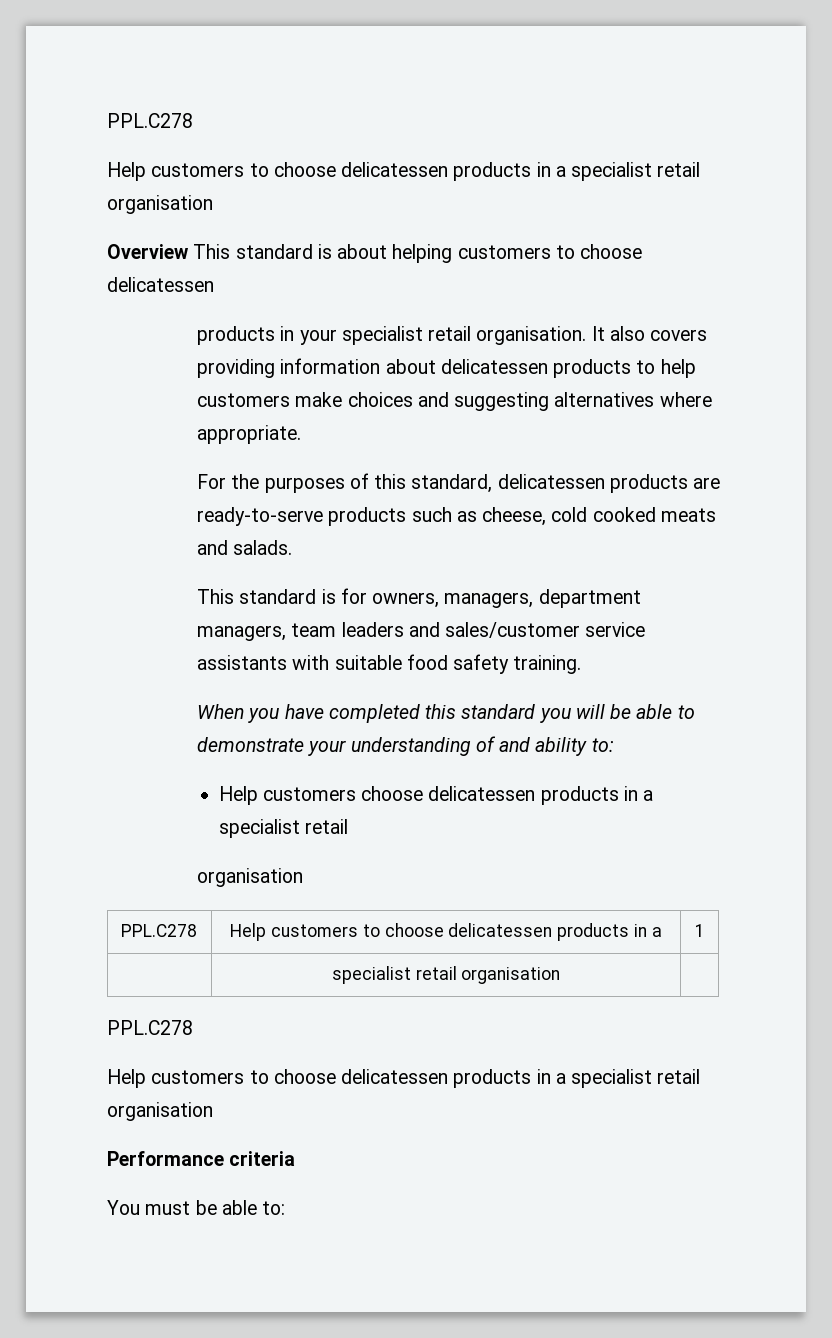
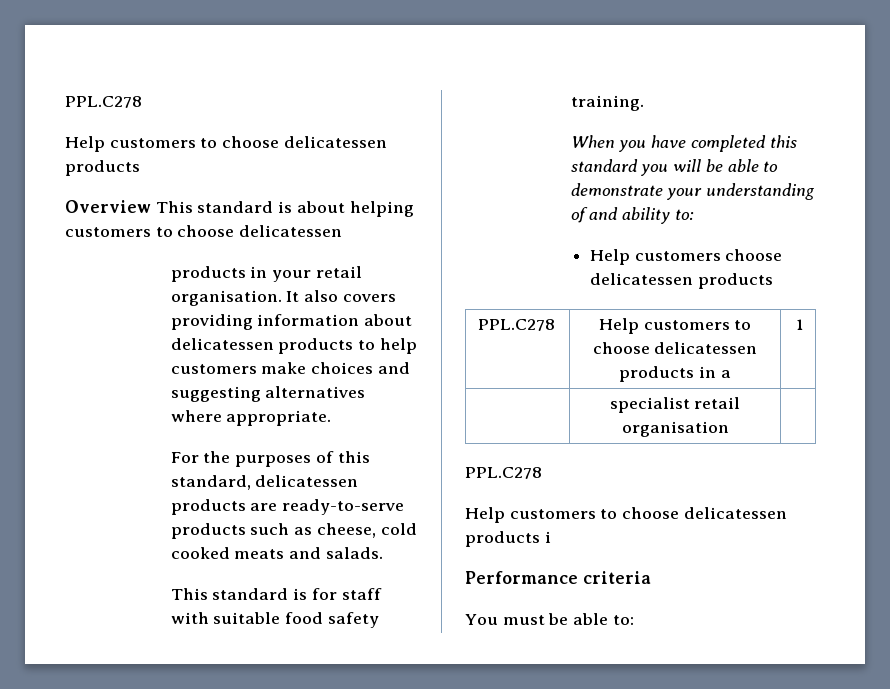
[107,113,193,128] [107,162,701,181] [107,195,213,214] PPL.C278 // Help customers to choose delicatessen products in a specialist retail organisation -> [65,96,142,108] [65,136,387,152] [65,160,140,176] PPL.C278 // Help customers to choose delicatessen products
[341,326,423,345] specialist -> (312, 276) none
[372,589,641,608] [197,622,646,641] [197,655,288,670] owners, managers, department managers, team leaders and sales/customer service assistants -> [341,588,382,600] staff
[623,786,654,801] [218,819,348,838] [197,868,304,887] in a specialist retail // organisation -> (773, 281) none
[536,1069,701,1088] [107,1102,213,1121] in a specialist retail organisation -> [544,531,551,543] i

